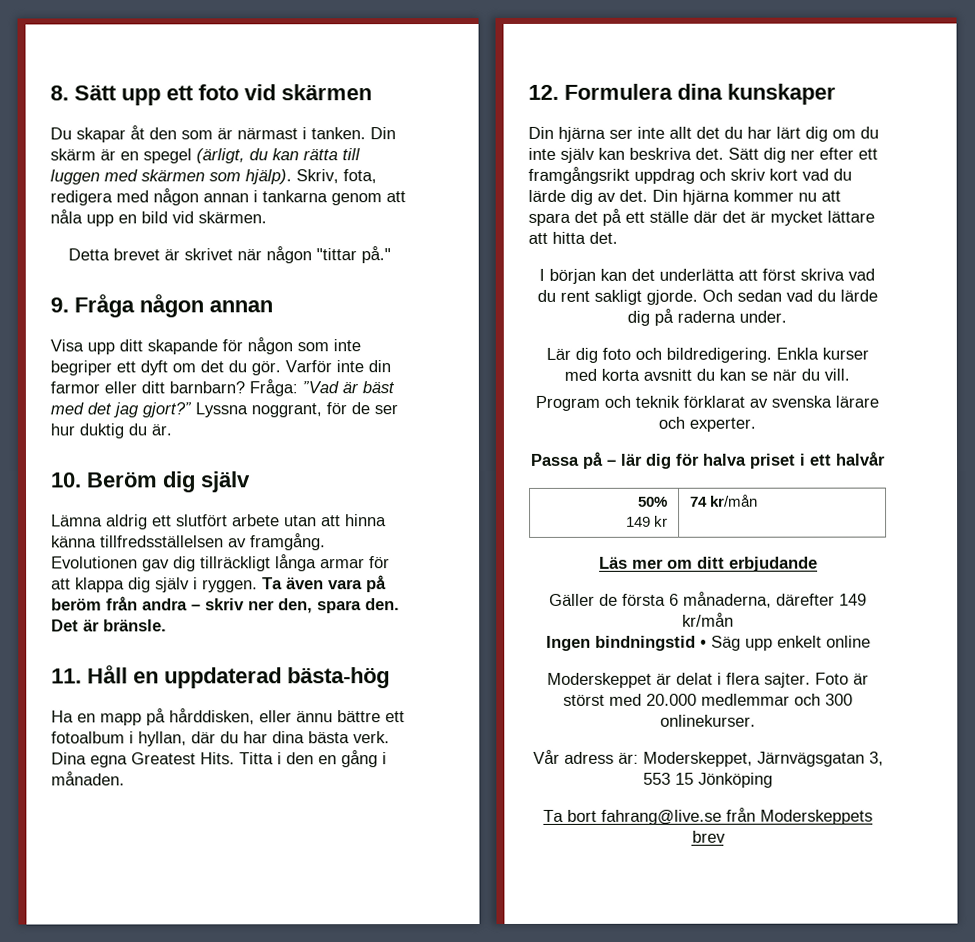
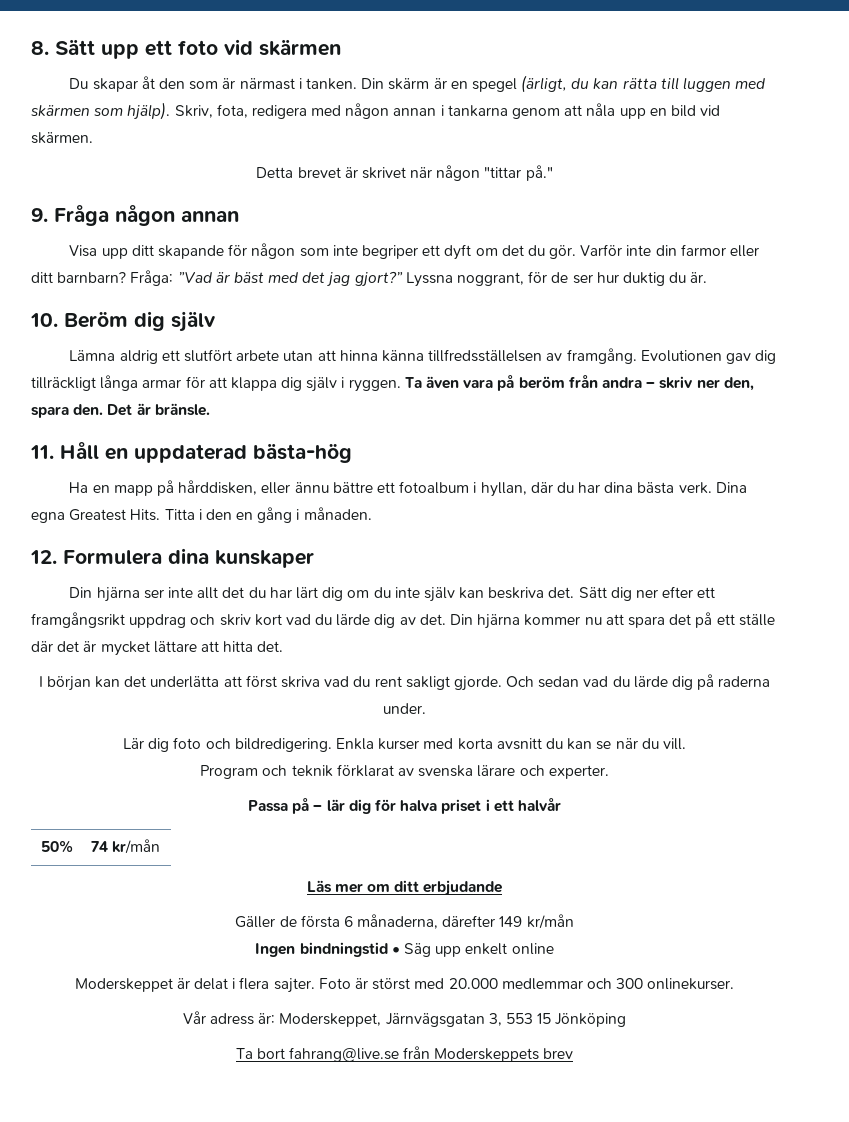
[625,515,668,527] // 149 kr -> (75, 846) none

